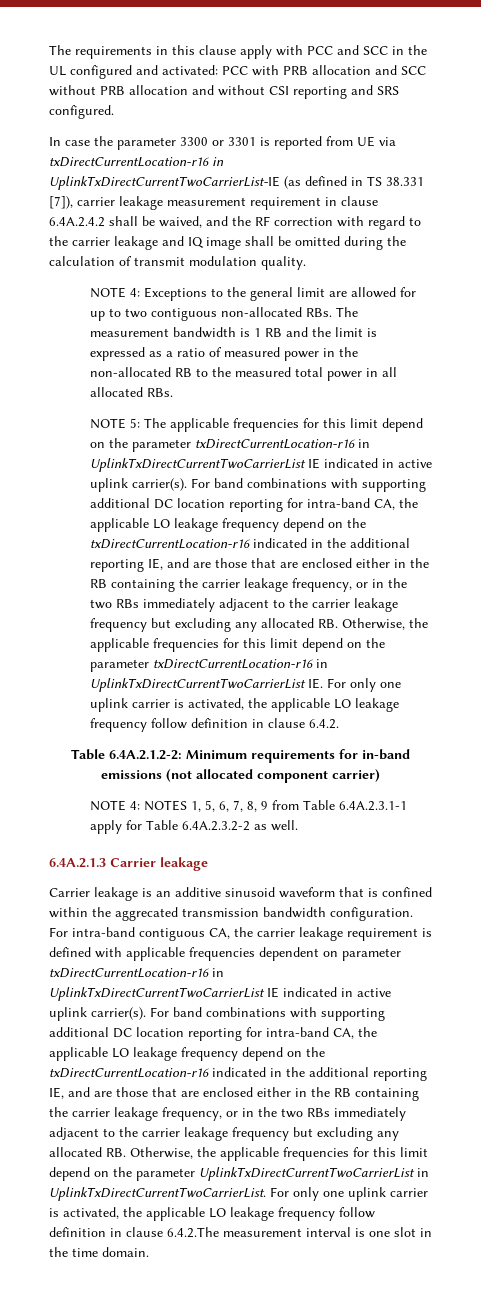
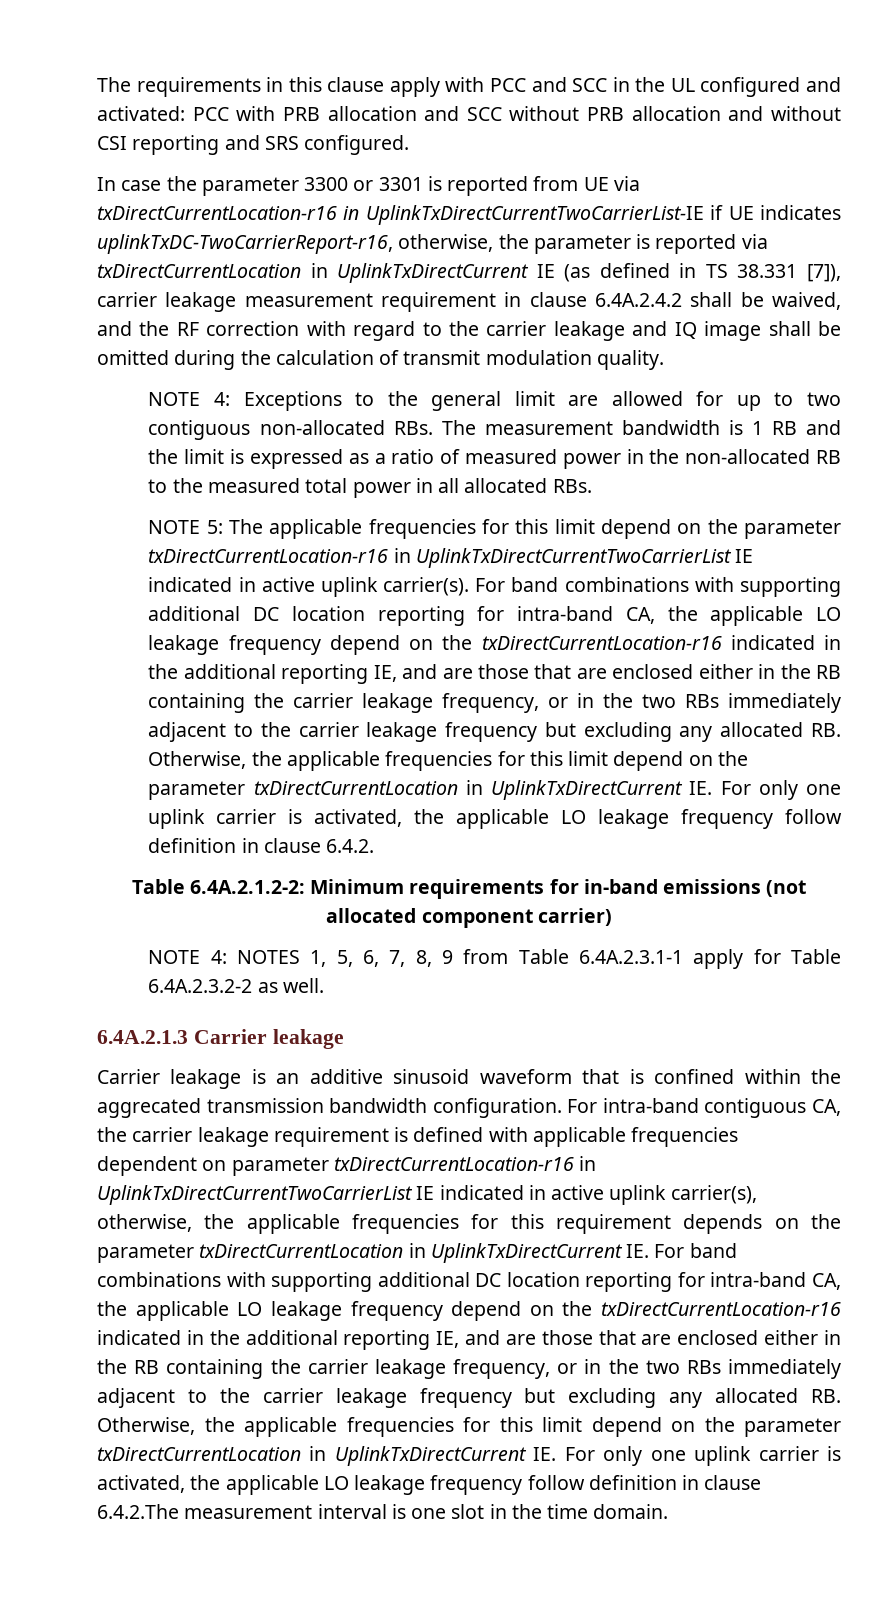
(280, 183) none -> [710,205,841,220] [97,234,768,254] [97,263,555,283] if UE indicates uplinkTxDC-TwoCarrierReport-r16, otherwise, the parameter is reported via txDirectCurrentLocation in UplinkTxDirectCurrent IE
[152,659,328,669] [89,678,306,692] txDirectCurrentLocation-r16 in UplinkTxDirectCurrentTwoCarrierList -> [253,780,684,800] txDirectCurrentLocation in UplinkTxDirectCurrent
[91,1007,146,1020] carrier(s). -> [670,1185,757,1204] [97,1214,842,1234] [97,1243,650,1263] carrier(s), otherwise, the applicable frequencies for this requirement depends on the parameter txDirectCurrentLocation in UplinkTxDirectCurrent IE.
[199,1167,429,1181] [49,1187,266,1201] UplinkTxDirectCurrentTwoCarrierList in UplinkTxDirectCurrentTwoCarrierList. -> [97,1446,557,1466] txDirectCurrentLocation in UplinkTxDirectCurrent IE.

